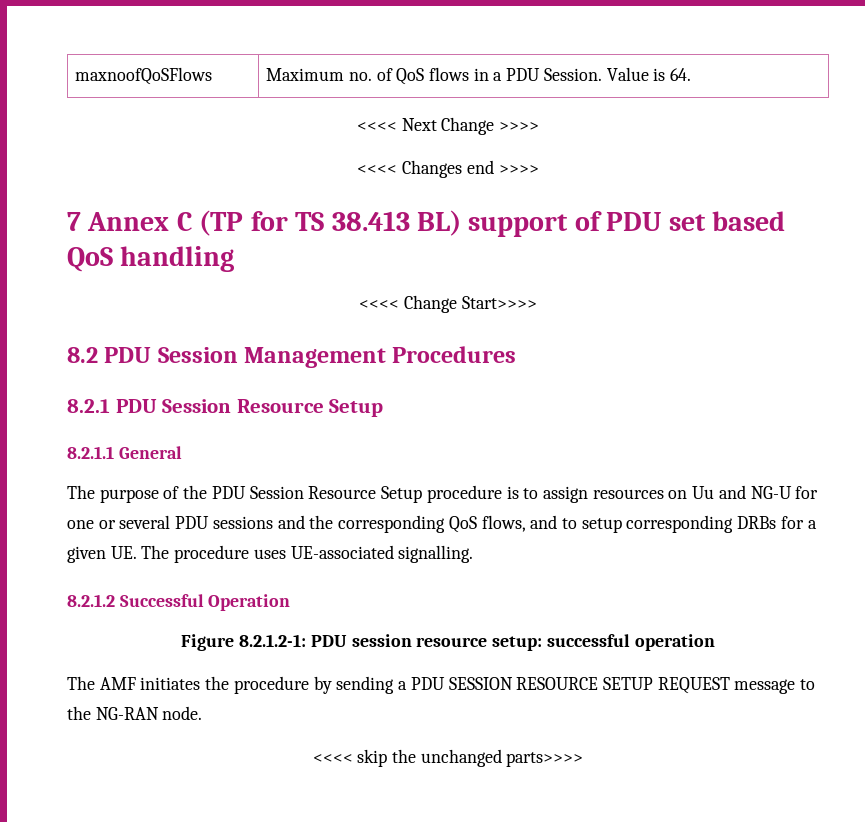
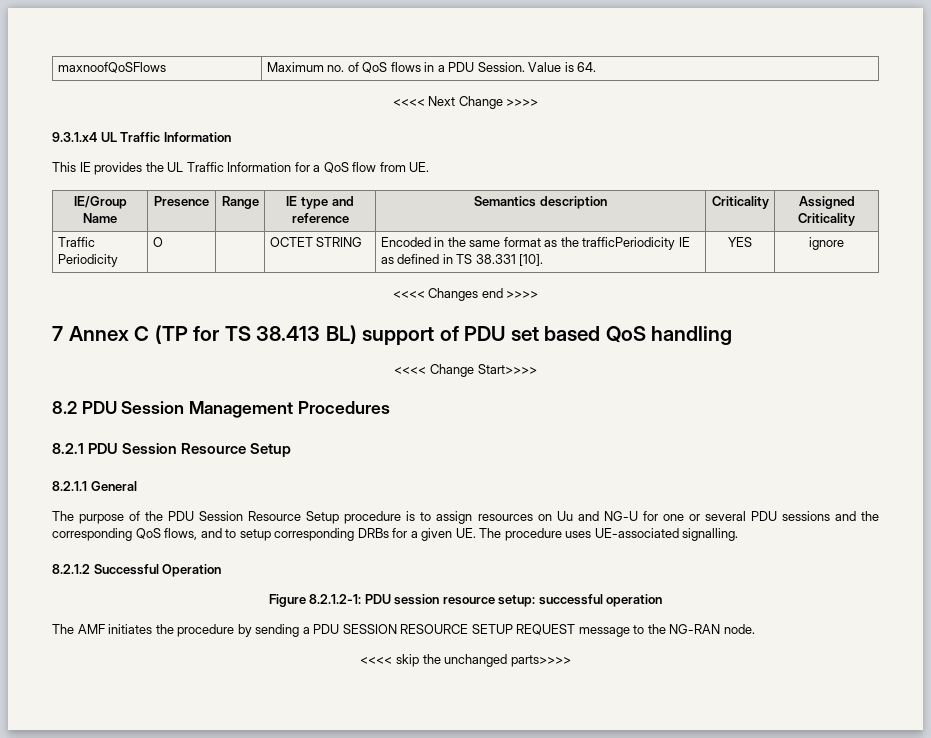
(540, 126) none -> [52,132,231,142] [52,162,430,175] [73,196,127,209] [83,213,117,223] [154,196,209,207] [221,196,259,209] [286,196,354,209] [291,213,349,223] [474,196,607,209] [711,196,769,209] [798,196,855,209] [798,213,855,226] [57,237,95,247] [57,254,118,267] [152,237,163,247] [269,237,363,247] [380,237,690,250] [380,254,544,266] [728,237,752,247] [809,237,844,250] // 9.3.1.x4 UL Traffic Information // This IE provides the UL Traffic Information for a QoS flow from UE. // IE/Group Name | Presence | Range | IE type and reference | Semantics description | Criticality | Assigned Criticality // Traffic Periodicity | O | | OCTET STRING | Encoded in the same format as the trafficPeriodicity IE as defined in TS 38.331 [10]. | YES | ignore

